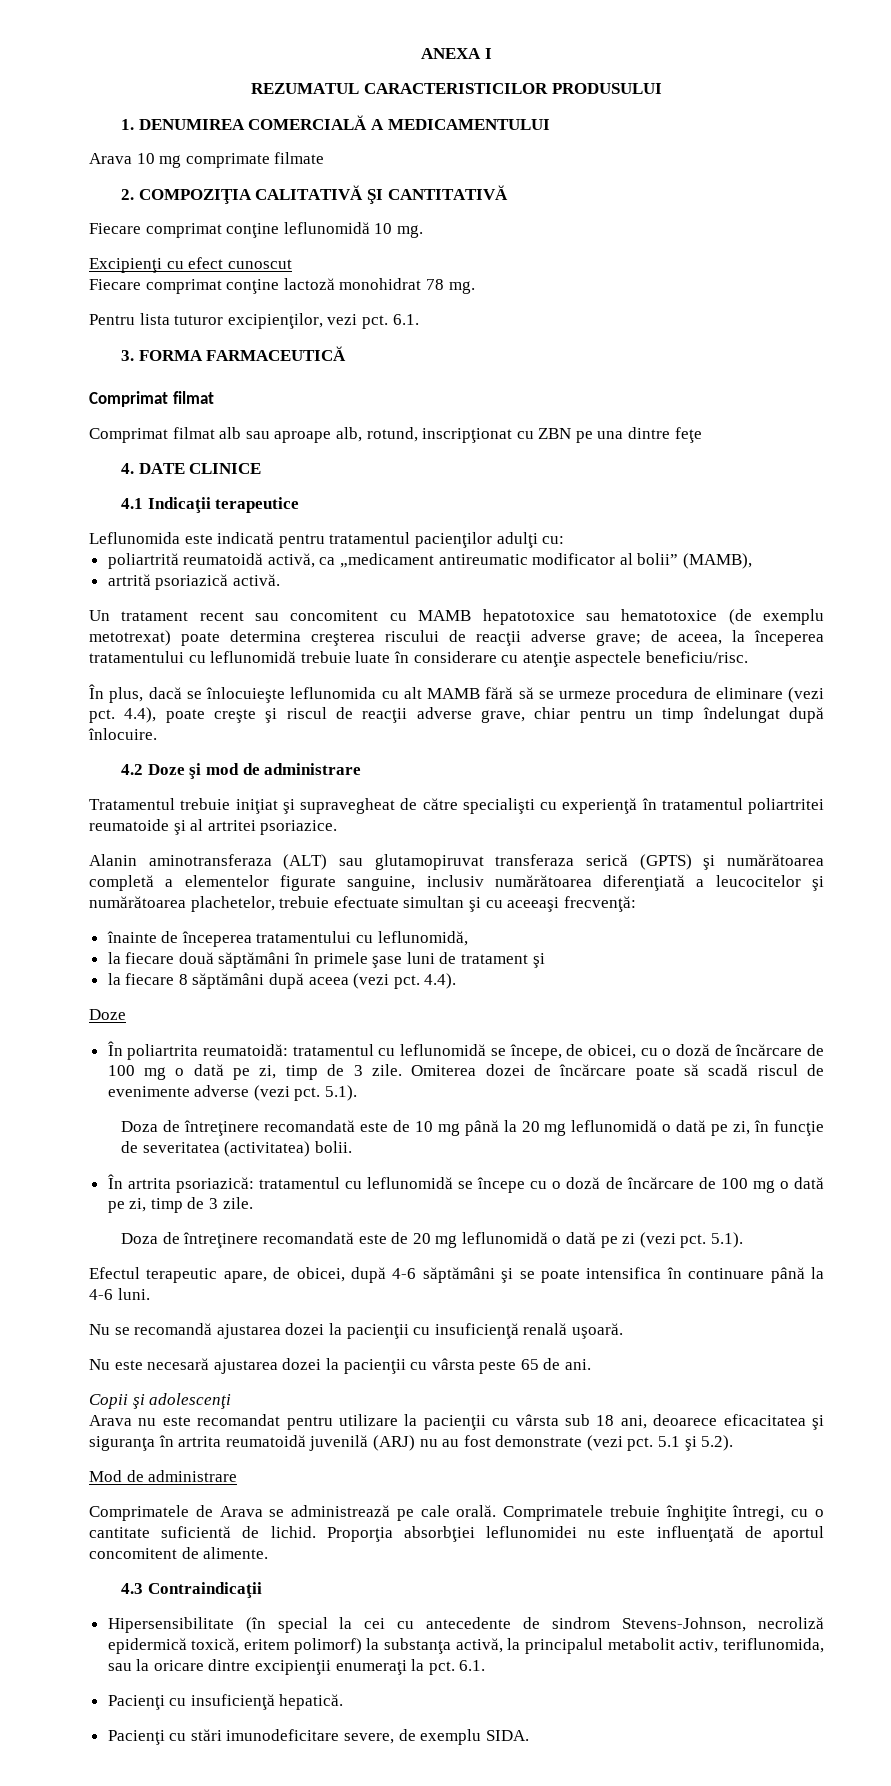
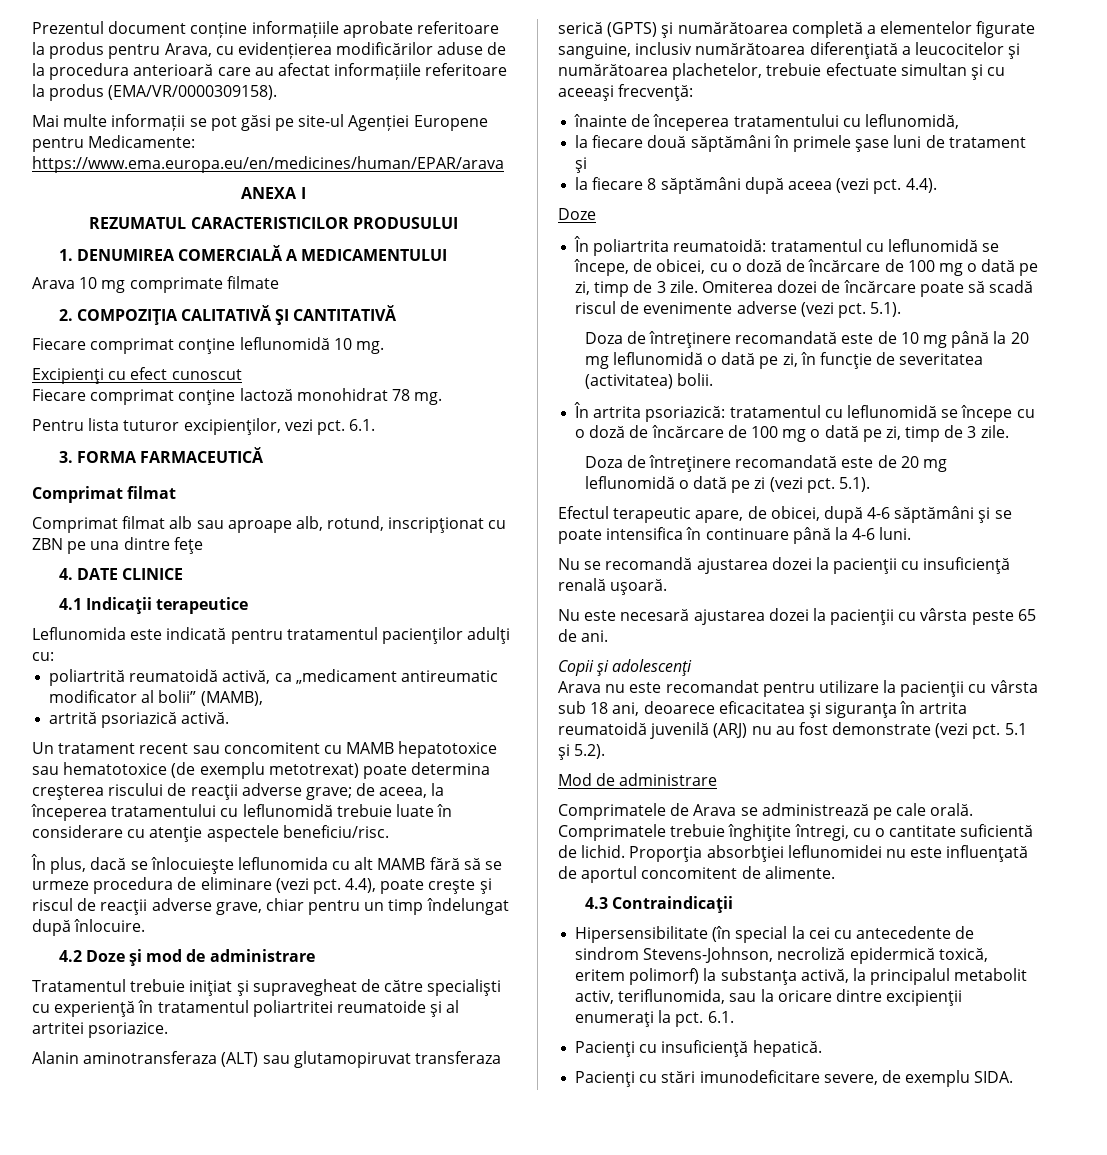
(421, 53) none -> [32,21,499,38] [32,42,507,59] [32,63,508,80] [32,84,278,101] [32,114,488,131] [32,135,196,152] [32,156,504,173] Prezentul document conține informațiile aprobate referitoare la produs pentru Arava, cu evidențierea modificărilor aduse de la procedura anterioară care au afectat informațiile referitoare la produs (EMA/VR/0000309158). // Mai multe informații se pot găsi pe site-ul Agenției Europene pentru Medicamente: https://www.ema.europa.eu/en/medicines/human/EPAR/arava //

